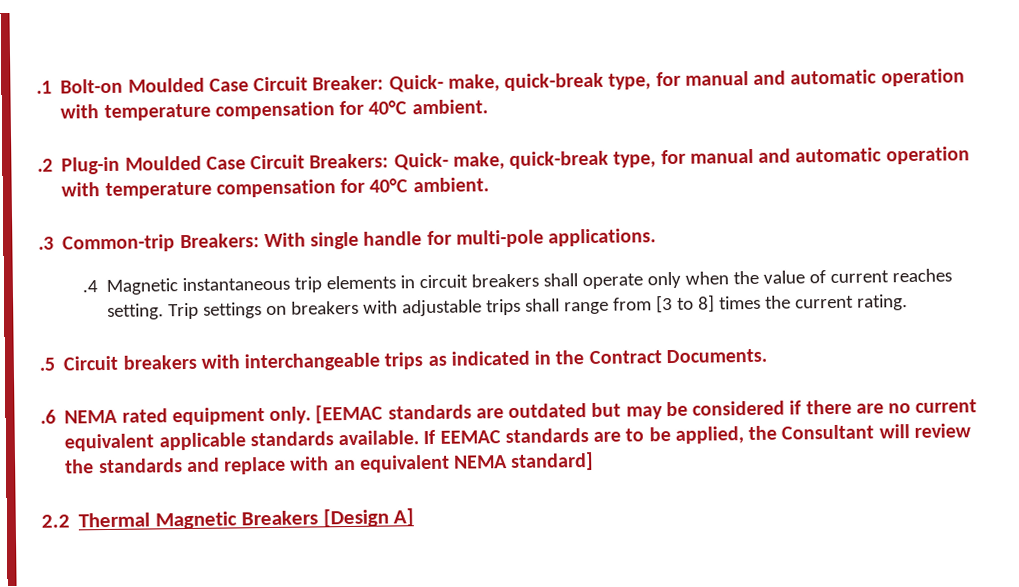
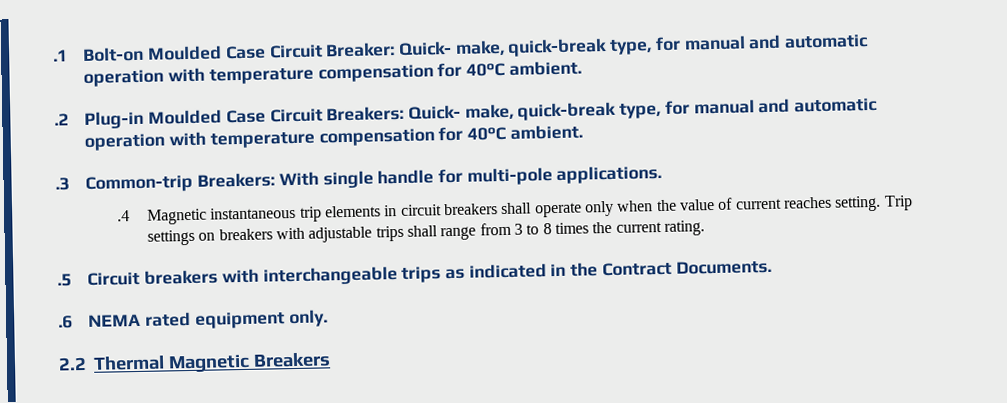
[656,294,716,314] [3 to 8] -> [514,223,552,235] 3 to 8
[315,399,978,424] [64,423,971,452] [65,451,595,475] [EEMAC standards are outdated but may be considered if there are no current equivalent applicable standards available. If EEMAC standards are to be applied, the Consultant will review the standards and replace with an equivalent NEMA standard] -> (328, 318) none
[322,508,415,528] [Design A] -> (331, 360) none

